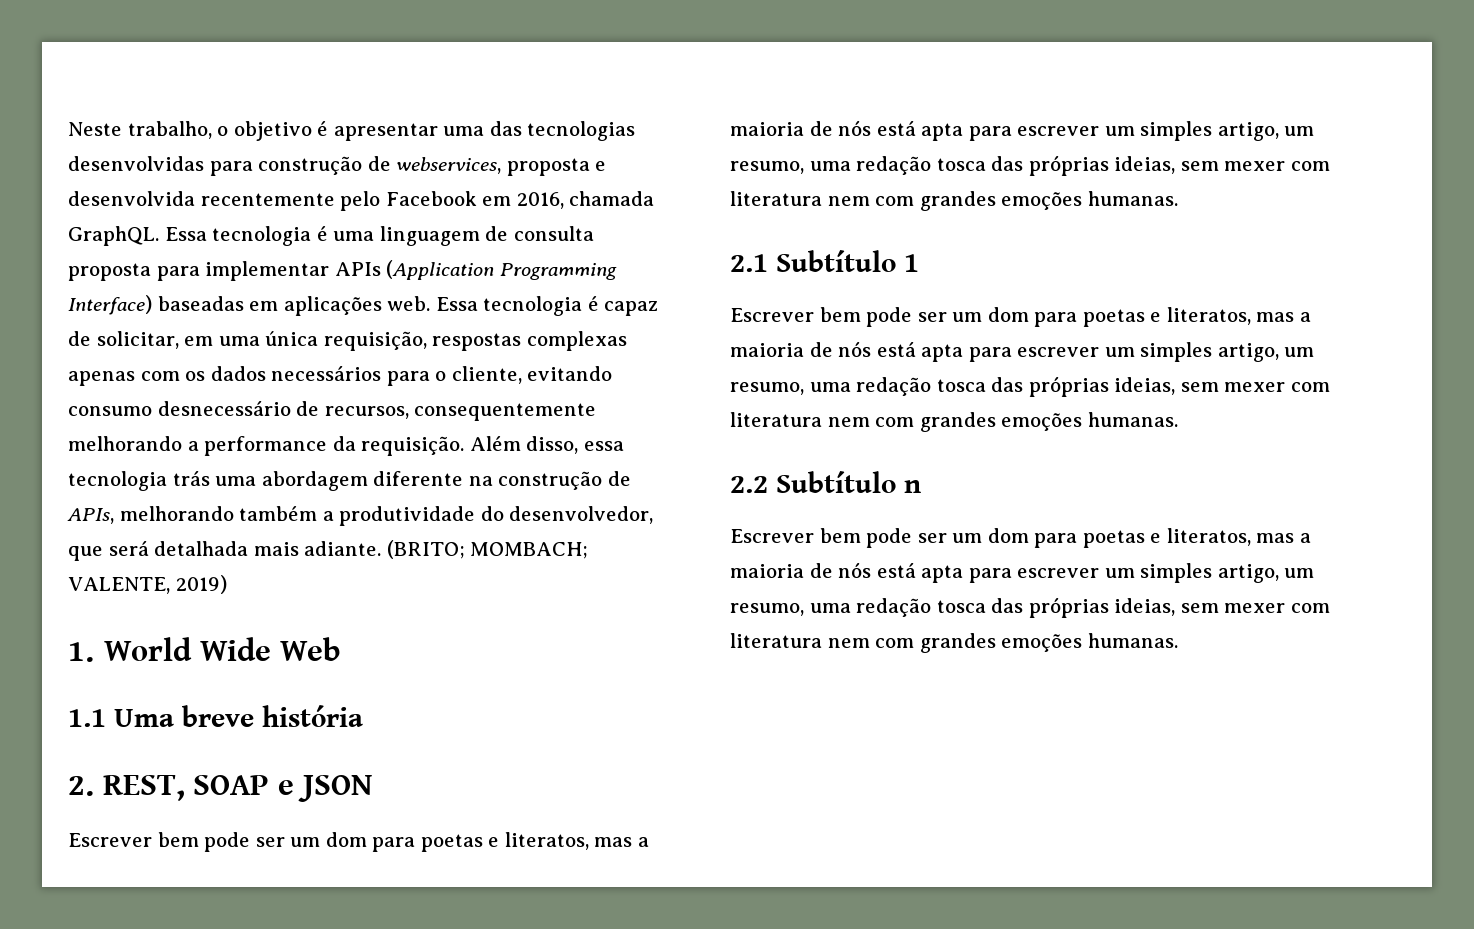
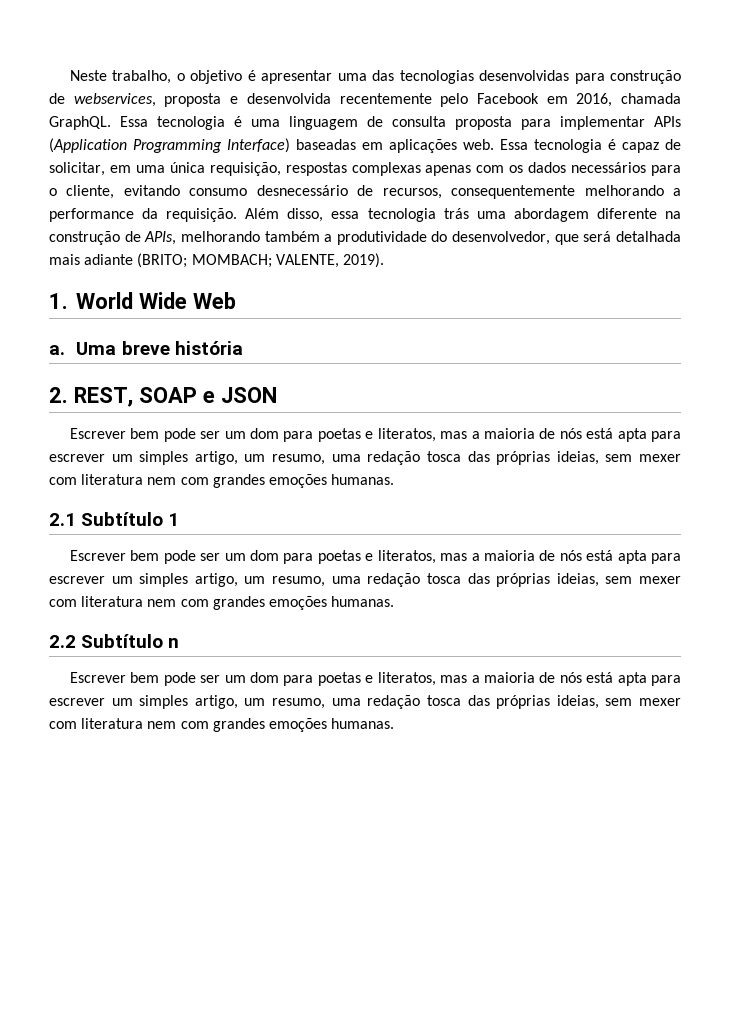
[304,541,382,556] adiante. -> [84,254,134,265] adiante
[175,575,227,594] 2019) -> [342,253,384,268] 2019).
[68,709,106,727] 1.1 -> [49,345,65,355] a.

